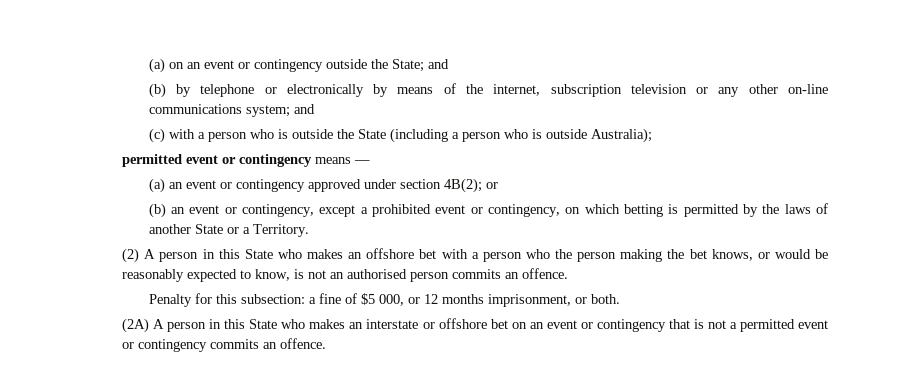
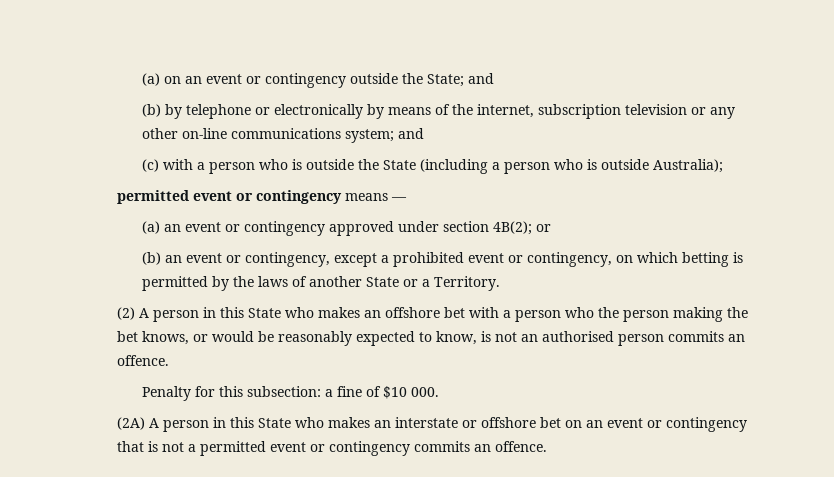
[360,293,620,307] $5 000, or 12 months imprisonment, or both. -> [383,386,440,399] $10 000.

